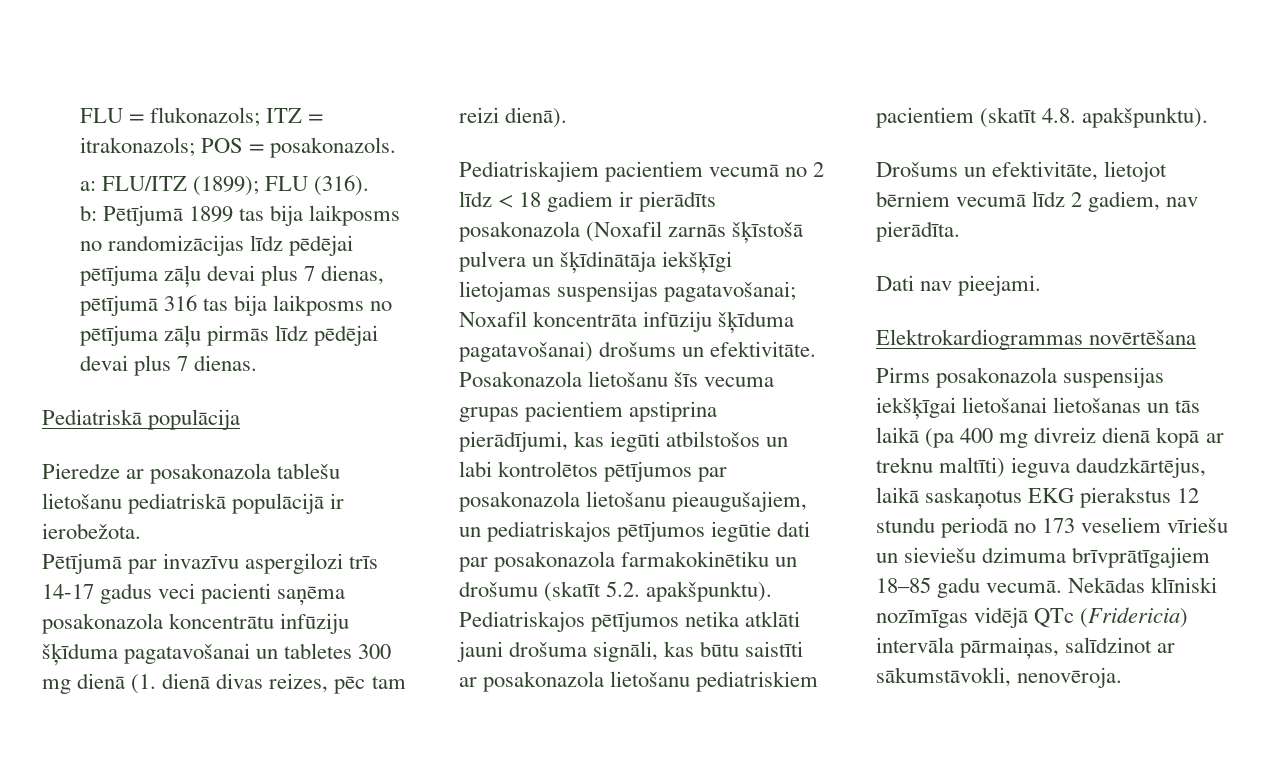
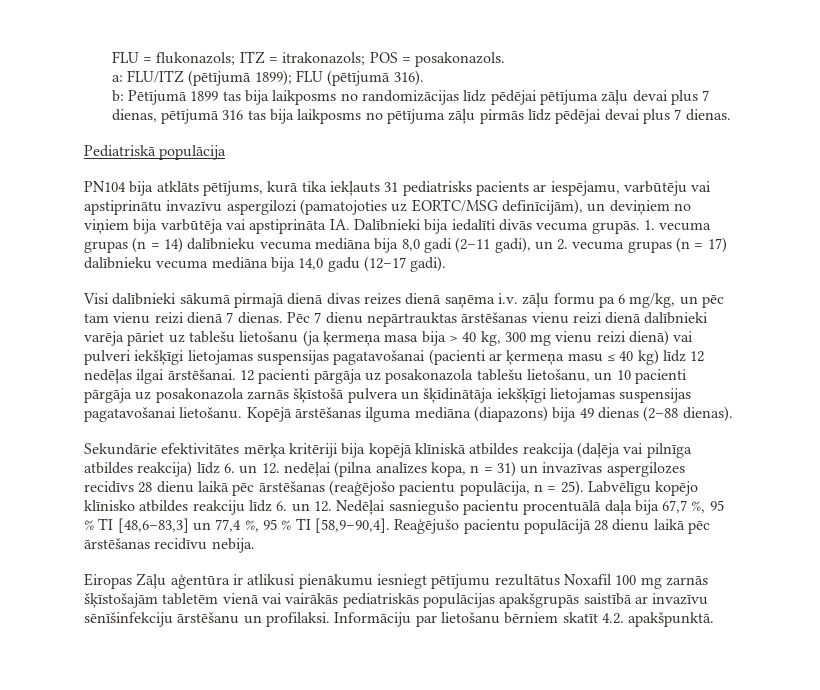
[193,175,370,196] (1899); FLU (316). -> [188,70,424,86] (pētījumā 1899); FLU (pētījumā 316).
[42,463,341,484] [42,493,345,514] [42,523,141,539] [42,553,379,574] [42,583,346,606] [42,613,350,634] [42,643,392,666] [42,673,406,694] [459,107,568,128] [459,161,825,182] [459,191,717,212] [459,221,663,242] Pieredze ar posakonazola tablešu lietošanu pediatriskā populācijā ir ierobežota. // Pētījumā par invazīvu aspergilozi trīs 14-17 gadus veci pacienti saņēma posakonazola koncentrātu infūziju šķīduma pagatavošanai un tabletes 300 mg dienā (1. dienā divas reizes, pēc tam reizi dienā). // Pediatriskajiem pacientiem vecumā no 2 līdz < 18 gadiem ir pierādīts posakonazola (Noxafil -> [84,181,712,196] [84,199,691,215] [84,219,712,234] [84,237,727,253] [84,256,447,272] [83,293,725,308] [84,312,709,327] [84,330,694,346] [84,349,705,365] [84,369,687,384] [84,388,244,403] PN104 bija atklāts pētījums, kurā tika iekļauts 31 pediatrisks pacients ar iespējamu, varbūtēju vai apstiprinātu invazīvu aspergilozi (pamatojoties uz EORTC/MSG definīcijām), un deviņiem no viņiem bija varbūtēja vai apstiprināta IA. Dalībnieki bija iedalīti divās vecuma grupās. 1. vecuma grupas (n = 14) dalībnieku vecuma mediāna bija 8,0 gadi (2–11 gadi), un 2. vecuma grupas (n = 17) dalībnieku vecuma mediāna bija 14,0 gadu (12–17 gadi). // Visi dalībnieki sākumā pirmajā dienā divas reizes dienā saņēma i.v. zāļu formu pa 6 mg/kg, un pēc tam vienu reizi dienā 7 dienas. Pēc 7 dienu nepārtrauktas ārstēšanas vienu reizi dienā dalībnieki varēja pāriet uz tablešu lietošanu (ja ķermeņa masa bija > 40 kg, 300 mg vienu reizi dienā) vai pulveri iekšķīgi lietojamas suspensijas pagatavošanai (pacienti ar ķermeņa masu ≤ 40 kg) līdz 12 nedēļas ilgai ārstēšanai. 12 pacienti pārgāja uz posakonazola tablešu lietošanu, un 10 pacienti pārgāja uz posakonazola
[664,281,797,302] [459,311,795,334] [459,341,817,362] [459,371,775,387] [459,401,718,422] [459,431,789,452] [459,461,728,482] [459,491,808,512] [459,521,811,542] [459,551,798,572] [459,581,773,602] [459,611,801,632] [457,641,804,662] [459,671,819,692] [876,107,1209,128] [876,161,1168,182] [876,191,1199,212] [876,221,960,242] [876,275,1042,296] [876,329,1197,350] [876,367,1165,388] [876,397,1201,420] [876,427,1224,448] [876,457,1207,478] [876,487,1200,510] [876,517,1229,538] [876,547,1211,568] [876,577,1218,598] [876,607,1189,628] [876,637,1176,660] [876,667,1123,688] pagatavošanai; Noxafil koncentrāta infūziju šķīduma pagatavošanai) drošums un efektivitāte. Posakonazola lietošanu šīs vecuma grupas pacientiem apstiprina pierādījumi, kas iegūti atbilstošos un labi kontrolētos pētījumos par posakonazola lietošanu pieaugušajiem, un pediatriskajos pētījumos iegūtie dati par posakonazola farmakokinētiku un drošumu (skatīt 5.2. apakšpunktu). Pediatriskajos pētījumos netika atklāti jauni drošuma signāli, kas būtu saistīti ar posakonazola lietošanu pediatriskiem pacientiem (skatīt 4.8. apakšpunktu). // Drošums un efektivitāte, lietojot bērniem vecumā līdz 2 gadiem, nav pierādīta. // Dati nav pieejami. // Elektrokardiogrammas novērtēšana // Pirms posakonazola suspensijas iekšķīgai lietošanai lietošanas un tās laikā (pa 400 mg divreiz dienā kopā ar treknu maltīti) ieguva daudzkārtējus, laikā saskaņotus EKG pierakstus 12 stundu periodā no 173 veseliem vīriešu un sieviešu dzimuma brīvprātīgajiem 18–85 gadu vecumā. Nekādas klīniski nozīmīgas vidējā QTc (Fridericia) intervāla pārmaiņas, salīdzinot ar sākumstāvokli, nenovēroja. -> [84,406,733,422] [84,442,692,458] [84,461,685,477] [84,480,699,496] [84,500,724,515] [84,518,711,534] [84,538,255,553] [84,573,708,589] [84,593,709,608] [84,612,715,627] pagatavošanai lietošanu. Kopējā ārstēšanas ilguma mediāna (diapazons) bija 49 dienas (2–88 dienas). // Sekundārie efektivitātes mērķa kritēriji bija kopējā klīniskā atbildes reakcija (daļēja vai pilnīga atbildes reakcija) līdz 6. un 12. nedēļai (pilna analīzes kopa, n = 31) un invazīvas aspergilozes recidīvs 28 dienu laikā pēc ārstēšanas (reaģējošo pacientu populācija, n = 25). Labvēlīgu kopējo klīnisko atbildes reakciju līdz 6. un 12. Nedēļai sasniegušo pacientu procentuālā daļa bija 67,7 %, 95 % TI [48,6–83,3] un 77,4 %, 95 % TI [58,9–90,4]. Reaģējušo pacientu populācijā 28 dienu laikā pēc ārstēšanas recidīvu nebija. // Eiropas Zāļu aģentūra ir atlikusi pienākumu iesniegt pētījumu rezultātus Noxafil 100 mg zarnās šķīstošajām tabletēm vienā vai vairākās pediatriskās populācijas apakšgrupās saistībā ar invazīvu sēnīšinfekciju ārstēšanu un profilaksi. Informāciju par lietošanu bērniem skatīt 4.2. apakšpunktā.

